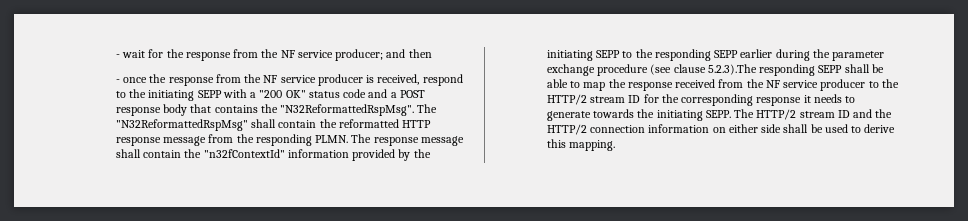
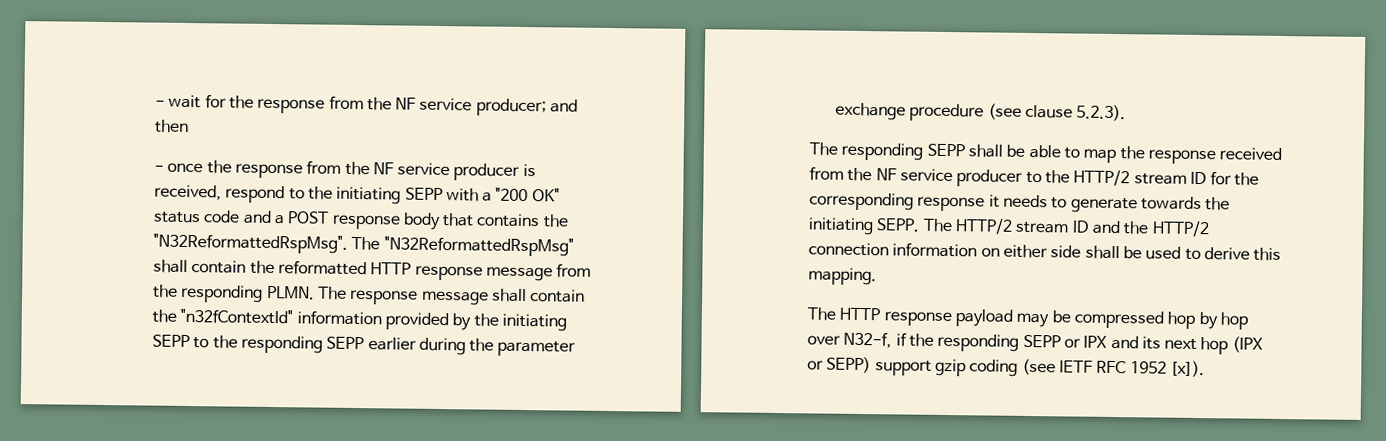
[707,64,757,75] 5.2.3).The -> [1076,104,1127,122] [808,142,838,156] 5.2.3). // The
(616, 145) none -> [806,307,1248,330] [806,331,1263,355] [806,356,1205,378] // The HTTP response payload may be compressed hop by hop over N32-f, if the responding SEPP or IPX and its next hop (IPX or SEPP) support gzip coding (see IETF RFC 1952 [x]).

